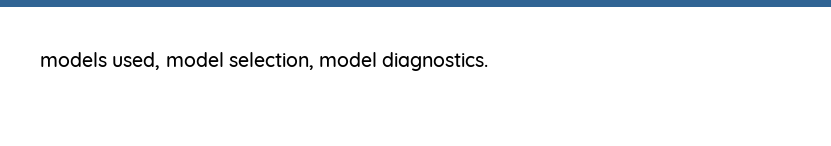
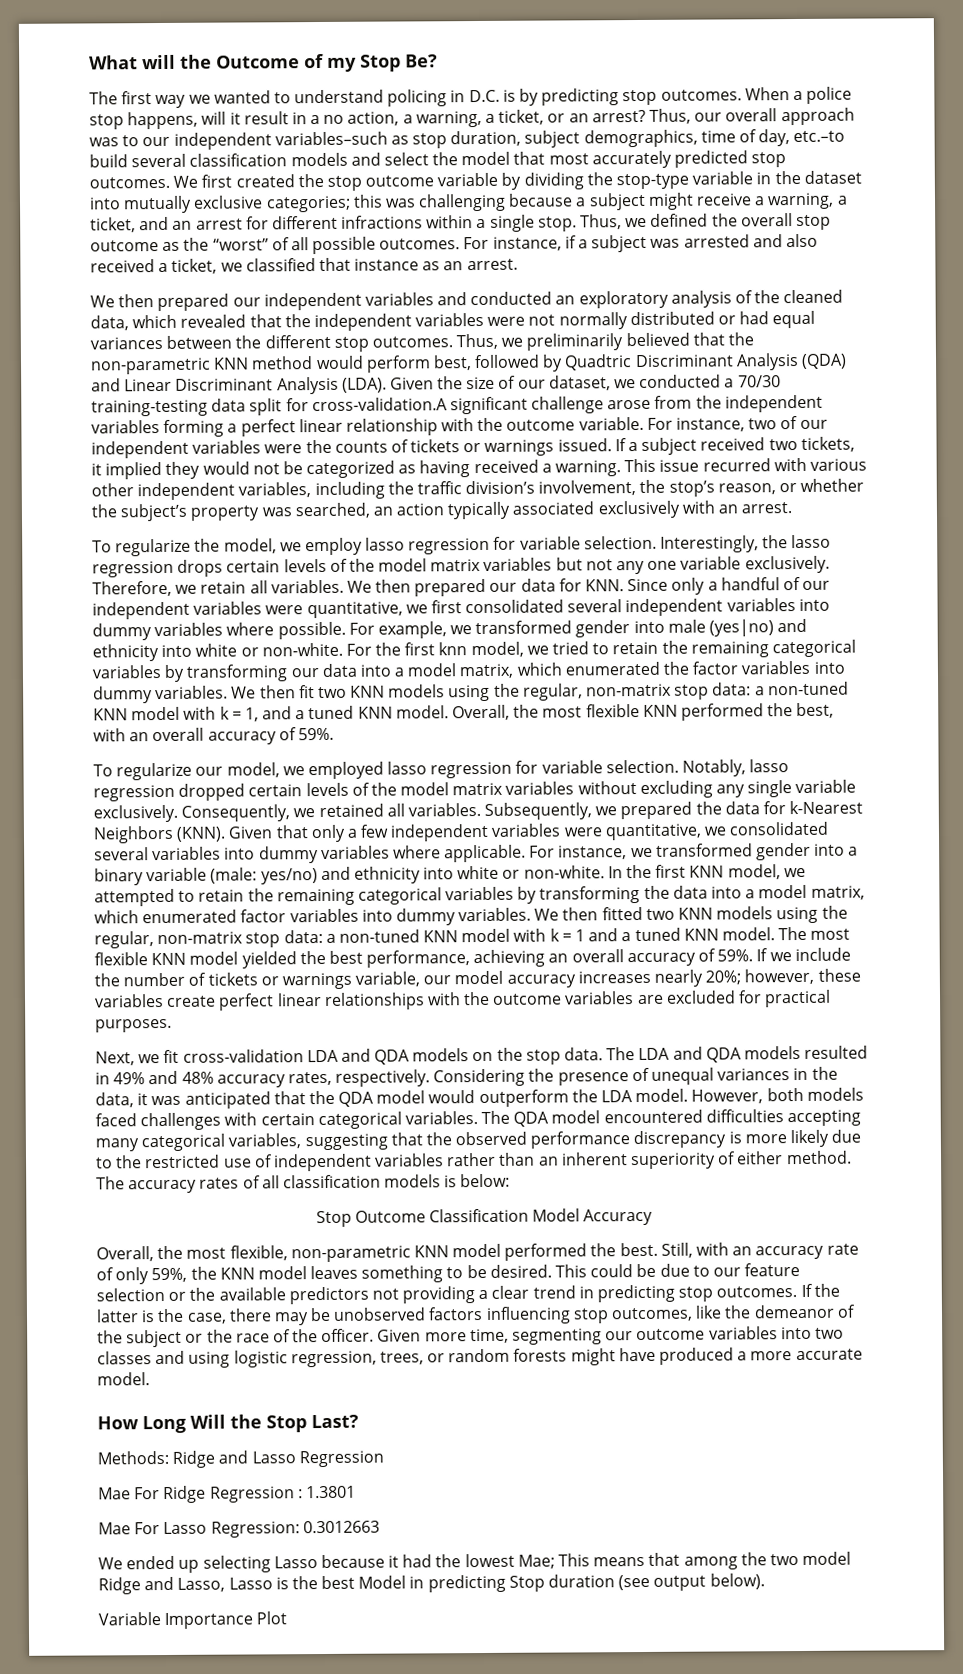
[40,52,489,71] models used, model selection, model diagnostics. -> [89,53,438,72] [89,86,853,109] [89,107,855,130] [89,129,846,150] [89,150,787,169] [89,170,862,191] [89,192,848,214] [90,213,831,233] [90,233,818,255] [90,257,518,274] [90,289,844,312] [90,310,816,332] [90,332,755,352] [90,353,848,375] [91,374,781,395] [91,394,823,417] [91,416,828,437] [91,436,855,459] [91,457,867,480] [91,478,865,501] [91,500,793,522] [92,534,832,557] [92,555,830,578] [92,576,831,597] [92,598,830,620] [92,618,808,641] [92,639,856,662] [92,660,845,682] [93,681,849,704] [93,702,835,722] [93,727,334,745] [93,759,790,781] [93,779,857,802] [93,800,864,823] [93,821,829,844] [94,842,859,864] [94,864,806,886] [94,884,865,907] [94,905,848,926] [94,926,851,949] [94,947,851,969] [94,968,861,990] [94,989,832,1011] [95,1018,172,1033] [95,1045,869,1066] [95,1066,838,1088] [95,1087,864,1109] [95,1109,862,1131] [95,1129,862,1152] [96,1150,852,1172] [96,1173,511,1194] [315,1208,654,1228] [96,1242,859,1263] [96,1263,801,1285] [96,1283,840,1305] [96,1304,856,1326] [97,1326,844,1348] [97,1347,863,1368] [97,1372,150,1386] [97,1414,359,1434] [97,1450,384,1468] [98,1485,356,1504] [98,1520,380,1538] [98,1551,852,1573] [98,1573,765,1595] [98,1611,288,1630] What will the Outcome of my Stop Be? // The first way we wanted to understand policing in D.C. is by predicting stop outcomes. When a police stop happens, will it result in a no action, a warning, a ticket, or an arrest? Thus, our overall approach was to our independent variables–such as stop duration, subject demographics, time of day, etc.–to build several classification models and select the model that most accurately predicted stop outcomes. We first created the stop outcome variable by dividing the stop-type variable in the dataset into mutually exclusive categories; this was challenging because a subject might receive a warning, a ticket, and an arrest for different infractions within a single stop. Thus, we defined the overall stop outcome as the “worst” of all possible outcomes. For instance, if a subject was arrested and also received a ticket, we classified that instance as an arrest. // We then prepared our independent variables and conducted an exploratory analysis of the cleaned data, which revealed that the independent variables were not normally distributed or had equal variances between the different stop outcomes. Thus, we preliminarily believed that the non-parametric KNN method would perform best, followed by Quadtric Discriminant Analysis (QDA) and Linear Discriminant Analysis (LDA). Given the size of our dataset, we conducted a 70/30 training-testing data split for cross-validation.A significant challenge arose from the independent variables forming a perfect linear relationship with the outcome variable. For instance, two of our independent variables were the counts of tickets or warnings issued. If a subject received two tickets, it implied they would not be categorized as having received a warning. This issue recurred with various other independent variables, including the traffic division’s involvement, the stop’s reason, or whether the subject’s property was searched, an action typically associated exclusively with an arrest. // To regularize the model, we employ lasso regression for variable selection. Interestingly, the lasso regression drops certain levels of the model matrix variables but not any one variable exclusively. Therefore, we retain all variables. We then prepared our data for KNN. Since only a handful of our independent variables were quantitative, we first consolidated several independent variables into dummy variables where possible. For example, we transformed gender into male (yes|no) and ethnicity into white or non-white. For the first knn model, we tried to retain the remaining categorical variables by transforming our data into a model matrix, which enumerated the factor variables into dummy variables. We then fit two KNN models using the regular, non-matrix stop data: a non-tuned KNN model with k = 1, and a tuned KNN model. Overall, the most flexible KNN performed the best, with an overall accuracy of 59%. // To regularize our model, we employed lasso regression for variable selection. Notably, lasso regression dropped certain levels of the model matrix variables without excluding any single variable exclusively. Consequently, we retained all variables. Subsequently, we prepared the data for k-Nearest Neighbors (KNN). Given that only a few independent variables were quantitative, we consolidated several variables into dummy variables where applicable. For instance, we transformed gender into a binary variable (male: yes/no) and ethnicity into white or non-white. In the first KNN model, we attempted to retain the remaining categorical variables by transforming the data into a model matrix, which enumerated factor variables into dummy variables. We then fitted two KNN models using the regular, non-matrix stop data: a non-tuned KNN model with k = 1 and a tuned KNN model. The most flexible KNN model yielded the best performance, achieving an overall accuracy of 59%. If we include the number of tickets or warnings variable, our model accuracy increases nearly 20%; however, these variables create perfect linear relationships with the outcome variables are excluded for practical purposes. // Next, we fit cross-validation LDA and QDA models on the stop data. The LDA and QDA models resulted in 49% and 48% accuracy rates, respectively. Considering the presence of unequal variances in the data, it was anticipated that the QDA model would outperform the LDA model. However, both models faced challenges with certain categorical variables. The QDA model encountered difficulties accepting many categorical variables, suggesting that the observed performance discrepancy is more likely due to the restricted use of independent variables rather than an inherent superiority of either method. The accuracy rates of all classification models is below: // Stop Outcome Classification Model Accuracy // Overall, the most flexible, non-parametric KNN model performed the best. Still, with an accuracy rate of only 59%, the KNN model leaves something to be desired. This could be due to our feature selection or the available predictors not providing a clear trend in predicting stop outcomes. If the latter is the case, there may be unobserved factors influencing stop outcomes, like the demeanor of the subject or the race of the officer. Given more time, segmenting our outcome variables into two classes and using logistic regression, trees, or random forests might have produced a more accurate model. // How Long Will the Stop Last? // Methods: Ridge and Lasso Regression // Mae For Ridge Regression : 1.3801 // Mae For Lasso Regression: 0.3012663 // We ended up selecting Lasso because it had the lowest Mae; This means that among the two model Ridge and Lasso, Lasso is the best Model in predicting Stop duration (see output below). // Variable Importance Plot

